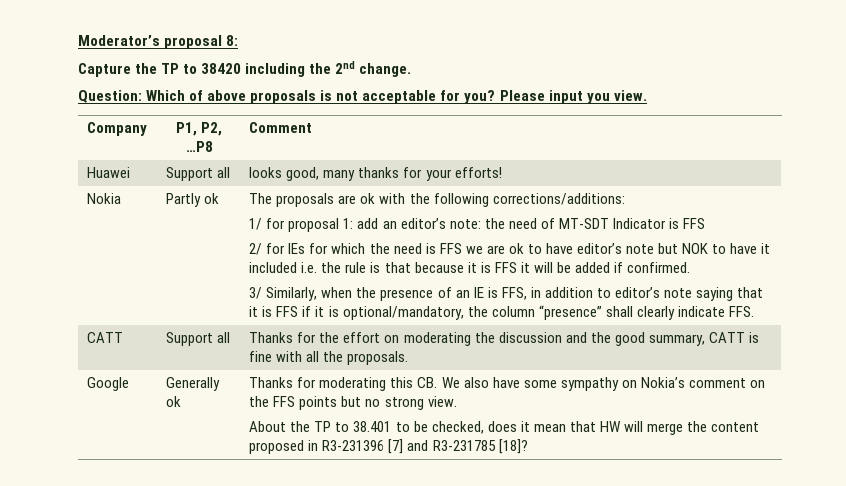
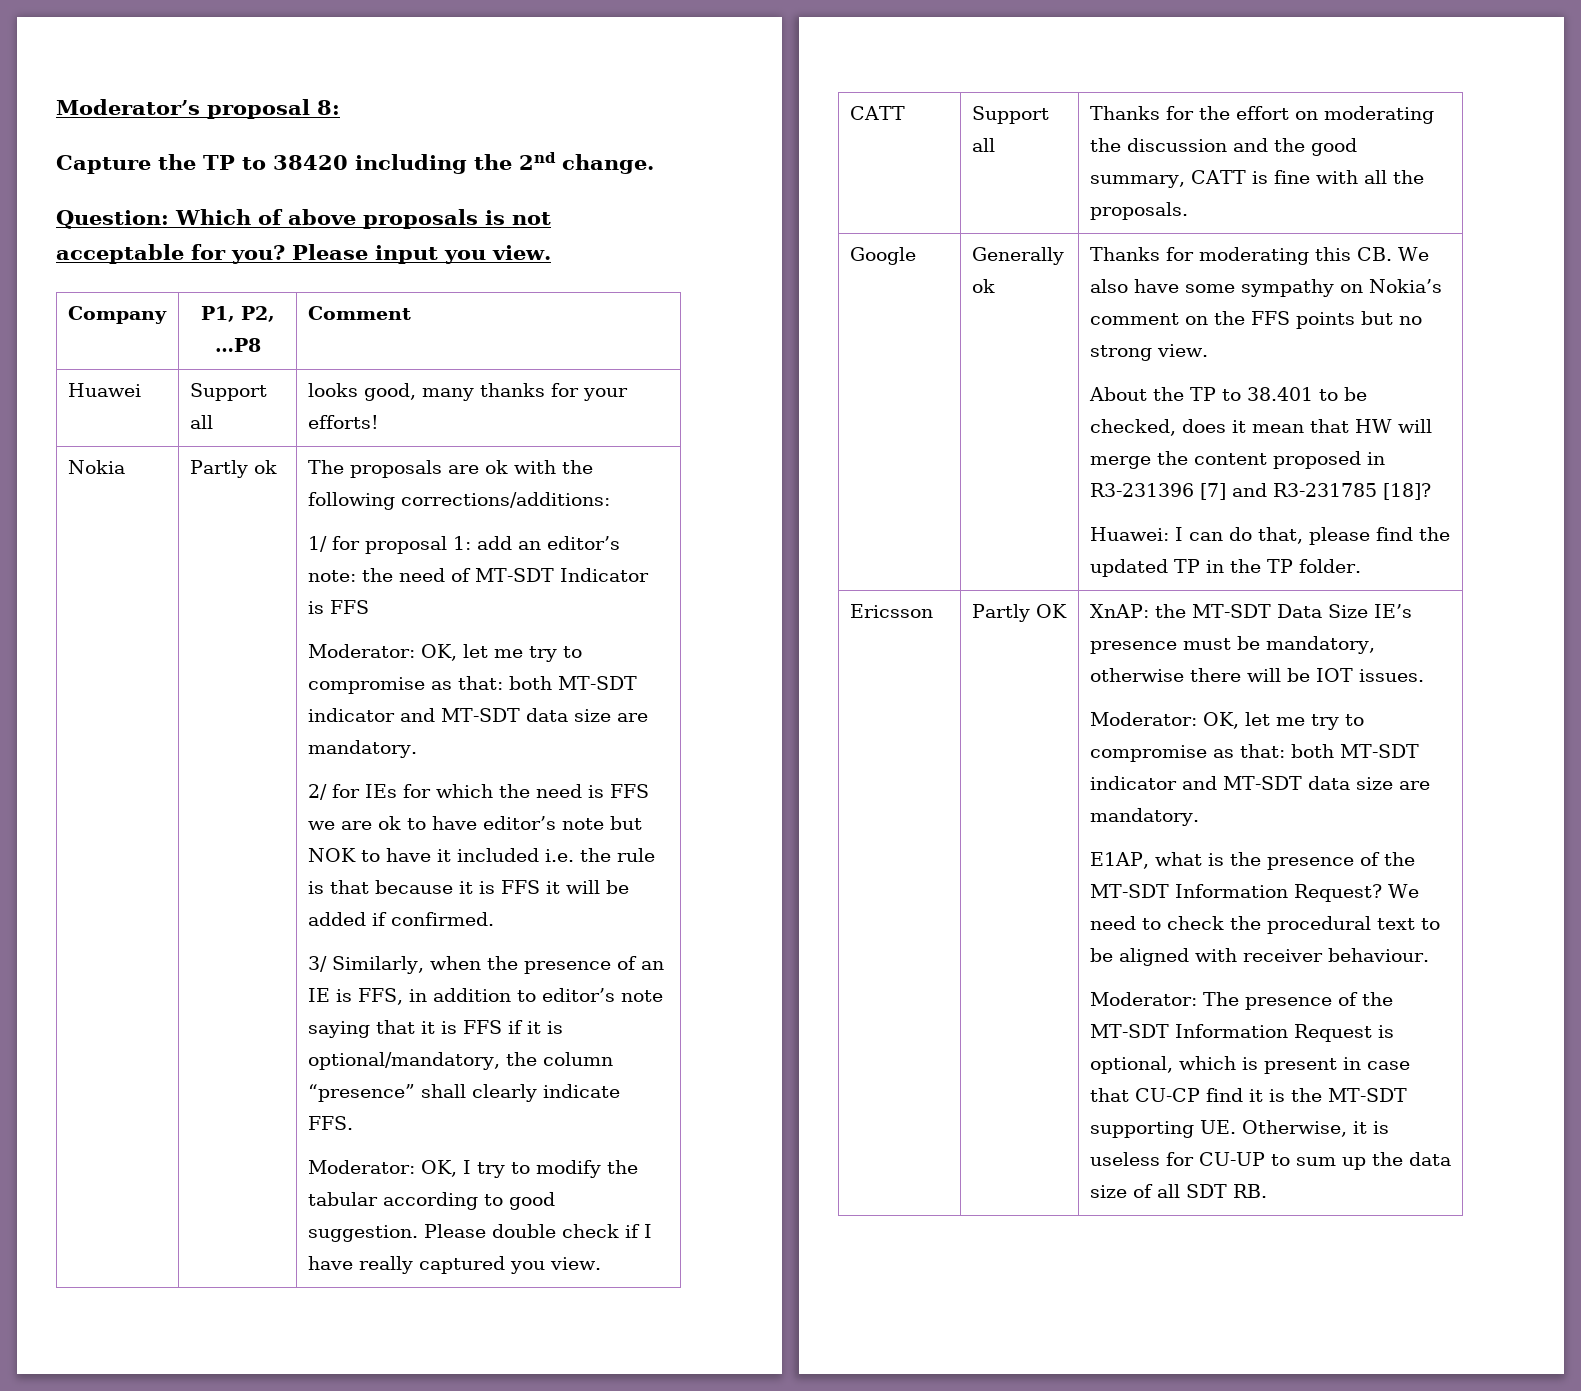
(705, 223) none -> [307,644,582,662] [307,676,637,694] [307,708,648,722] [307,740,417,758] // Moderator: OK, let me try to compromise as that: both MT-SDT indicator and MT-SDT data size are mandatory.
(754, 311) none -> [307,1160,638,1178] [307,1192,555,1210] [307,1224,652,1242] [307,1256,601,1274] // Moderator: OK, I try to modify the tabular according to good suggestion. Please double check if I have really captured you view.
(528, 446) none -> [1089,527,1450,545] [1089,559,1361,577] [849,604,933,618] [971,604,1067,622] [1089,604,1412,618] [1089,636,1375,654] [1089,668,1424,682] [1089,712,1364,730] [1089,744,1419,762] [1089,776,1430,790] [1089,808,1199,826] [1089,852,1415,870] [1089,884,1419,902] [1089,916,1440,934] [1089,948,1429,966] [1089,992,1393,1010] [1089,1024,1394,1042] [1089,1056,1410,1074] [1089,1088,1407,1102] [1089,1120,1389,1138] [1089,1152,1451,1170] [1089,1184,1267,1198] // Huawei: I can do that, please find the updated TP in the TP folder. // Ericsson | Partly OK | XnAP: the MT-SDT Data Size IE’s presence must be mandatory, otherwise there will be IOT issues. // Moderator: OK, let me try to compromise as that: both MT-SDT indicator and MT-SDT data size are mandatory. // E1AP, what is the presence of the MT-SDT Information Request? We need to check the procedural text to be aligned with receiver behaviour. // Moderator: The presence of the MT-SDT Information Request is optional, which is present in case that CU-CP find it is the MT-SDT supporting UE. Otherwise, it is useless for CU-UP to sum up the data size of all SDT RB.

